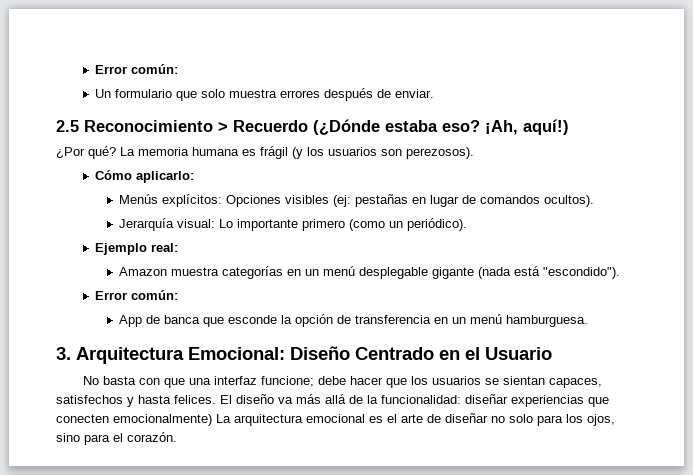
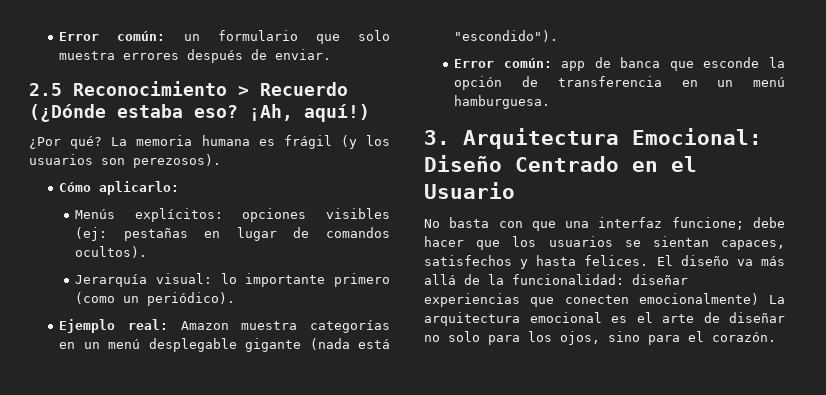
[94,64,178,74] [94,89,111,98] Error común: // Un -> [59,31,200,41] Error común: un
[225,195,281,207] Opciones -> [242,208,307,222] opciones
[218,219,233,228] Lo -> [220,273,237,284] lo
(178, 247) // -> (168, 324) none
[118,315,142,327] // App -> [561,61,586,71] app

